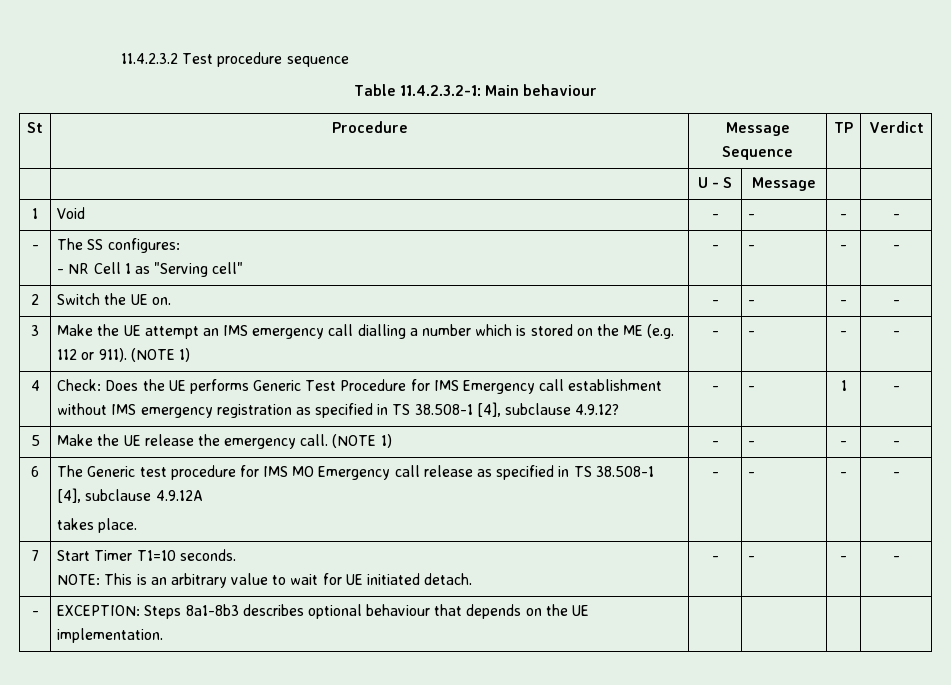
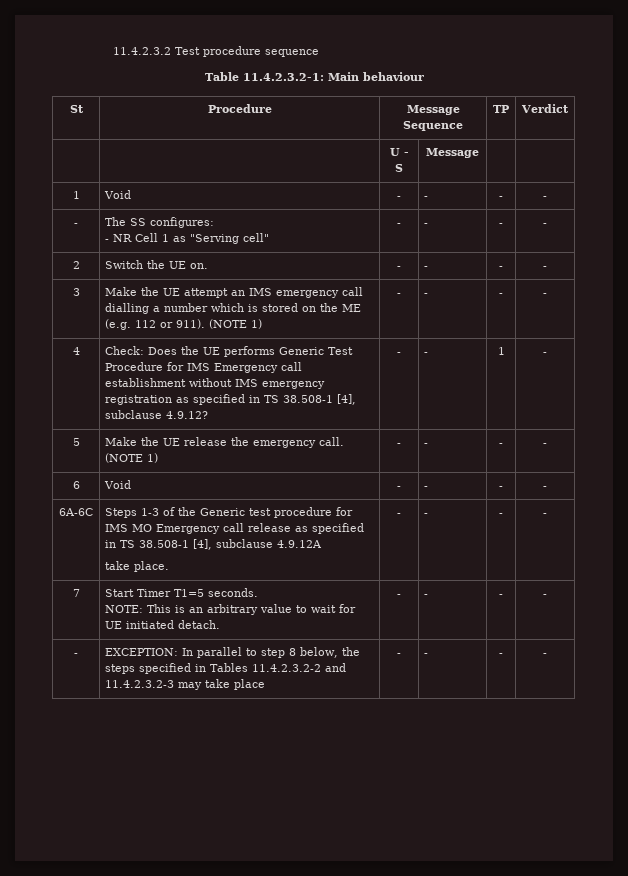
[57,465,84,477] The -> [104,480,132,489] [397,486,401,489] [424,486,429,489] [499,486,503,489] [543,486,547,489] [59,508,93,516] [105,507,197,518] Void | - | - | - | - // 6A-6C | Steps 1-3 of the
[57,518,95,530] takes -> [105,561,131,570] take
[136,550,176,561] T1=10 -> [174,589,205,597] T1=5
[144,604,590,619] [57,628,164,643] Steps 8a1-8b3 describes optional behaviour that depends on the UE implementation. | | | | -> [182,647,361,658] [105,663,347,674] [105,679,266,690] [397,653,401,656] [424,653,429,656] [499,653,503,656] [543,653,547,656] In parallel to step 8 below, the steps specified in Tables 11.4.2.3.2-2 and 11.4.2.3.2-3 may take place | - | - | - | -

